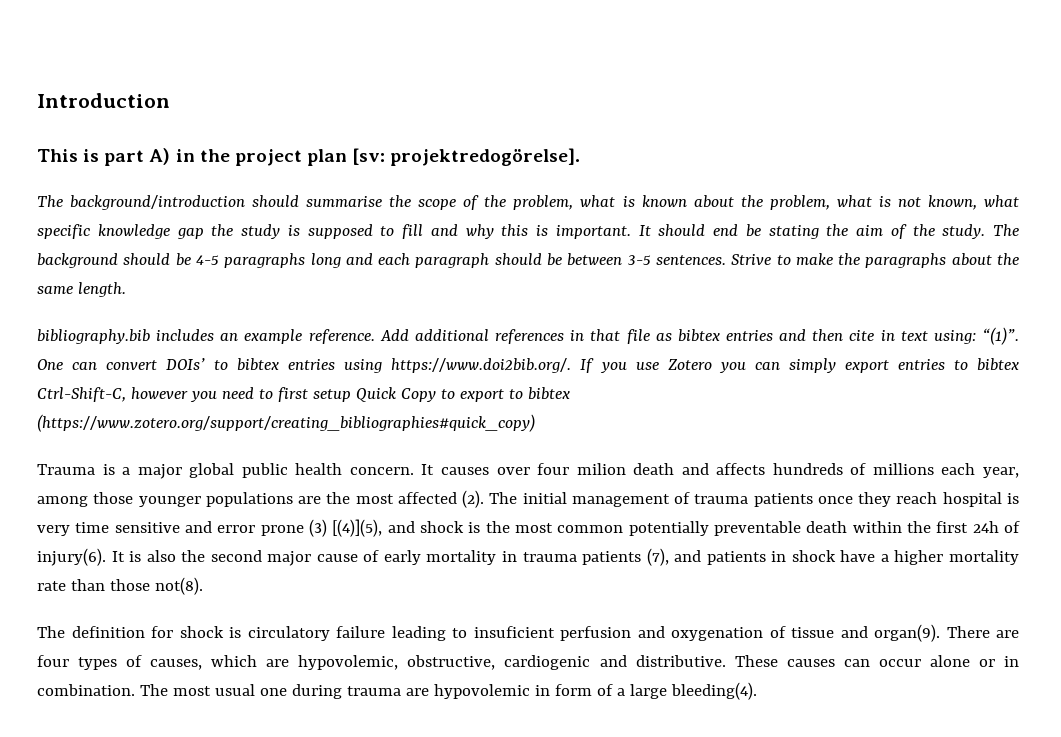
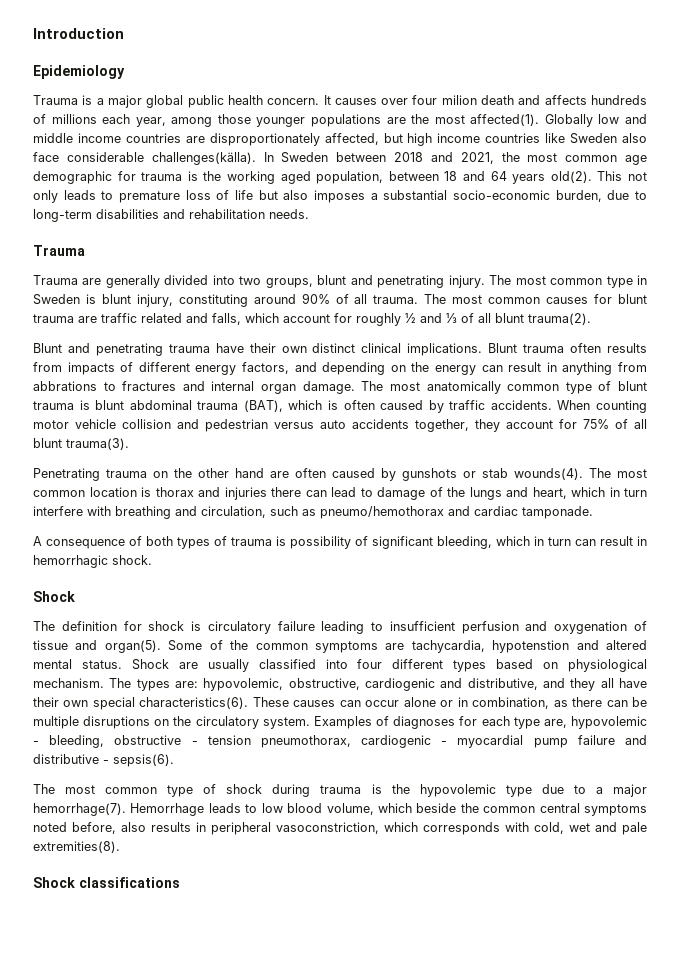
[37,148,581,166] [37,195,1020,210] [37,224,1019,239] [37,253,1019,268] [37,282,126,297] [37,327,1019,345] [37,358,1020,373] [37,387,570,402] [37,414,535,432] This is part A) in the project plan [sv: projektredogörelse]. // The background/introduction should summarise the scope of the problem, what is known about the problem, what is not known, what specific knowledge gap the study is supposed to fill and why this is important. It should end be stating the aim of the study. The background should be 4-5 paragraphs long and each paragraph should be between 3-5 sentences. Strive to make the paragraphs about the same length. // bibliography.bib includes an example reference. Add additional references in that file as bibtex entries and then cite in text using: “(1)”. One can convert DOIs’ to bibtex entries using https://www.doi2bib.org/. If you use Zotero you can simply export entries to bibtex Ctrl-Shift-C, however you need to first setup Quick Copy to export to bibtex (https://www.zotero.org/support/creating_bibliographies#quick_copy) -> [33,65,125,79] Epidemiology
[397,490,1020,508] [37,519,1021,537] [37,548,1019,566] [37,577,203,595] affected (2). The initial management of trauma patients once they reach hospital is very time sensitive and error prone (3) [(4)](5), and shock is the most common potentially preventable death within the first 24h of injury(6). It is also the second major cause of early mortality in trauma patients (7), and patients in shock have a higher mortality rate than those not(8). -> [470,114,647,127] [33,133,647,146] [33,152,647,165] [33,171,648,184] [33,190,647,203] [33,209,309,222] [33,245,85,256] [33,275,647,288] [33,293,647,307] [33,313,591,326] [33,343,647,356] [33,362,648,375] [33,381,648,394] [33,400,647,413] [33,419,647,432] [33,438,129,450] [33,468,647,481] [33,487,647,500] [33,506,593,519] [33,536,647,549] [33,555,152,568] [33,591,75,602] affected(1). Globally low and middle income countries are disproportionately affected, but high income countries like Sweden also face considerable challenges(källa). In Sweden between 2018 and 2021, the most common age demographic for trauma is the working aged population, between 18 and 64 years old(2). This not only leads to premature loss of life but also imposes a substantial socio-economic burden, due to long-term disabilities and rehabilitation needs. // Trauma // Trauma are generally divided into two groups, blunt and penetrating injury. The most common type in Sweden is blunt injury, constituting around 90% of all trauma. The most common causes for blunt trauma are traffic related and falls, which account for roughly ½ and ⅓ of all blunt trauma(2). // Blunt and penetrating trauma have their own distinct clinical implications. Blunt trauma often results from impacts of different energy factors, and depending on the energy can result in anything from abbrations to fractures and internal organ damage. The most anatomically common type of blunt trauma is blunt abdominal trauma (BAT), which is often caused by traffic accidents. When counting motor vehicle collision and pedestrian versus auto accidents together, they account for 75% of all blunt trauma(3). // Penetrating trauma on the other hand are often caused by gunshots or stab wounds(4). The most common location is thorax and injuries there can lead to damage of the lungs and heart, which in turn interfere with breathing and circulation, such as pneumo/hemothorax and cardiac tamponade. // A consequence of both types of trauma is possibility of significant bleeding, which in turn can result in hemorrhagic shock. // Shock
[473,626,555,638] insuficient -> [389,621,455,631] insufficient
[874,624,1019,642] [37,655,726,670] organ(9). There are four types of causes, which are hypovolemic, obstructive, cardiogenic and distributive. -> [104,640,647,653] [33,659,648,672] [33,678,648,691] [33,697,249,710] organ(5). Some of the common symptoms are tachycardia, hypotenstion and altered mental status. Shock are usually classified into four different types based on physiological mechanism. The types are: hypovolemic, obstructive, cardiogenic and distributive, and they all have their own special characteristics(6).
[37,682,757,700] combination. The most usual one during trauma are hypovolemic in form of a large bleeding(4). -> [472,697,647,709] [33,716,647,729] [33,735,647,748] [33,754,174,767] [33,784,648,797] [33,803,648,816] [33,822,647,835] [33,841,120,853] [33,877,180,888] combination, as there can be multiple disruptions on the circulatory system. Examples of diagnoses for each type are, hypovolemic - bleeding, obstructive - tension pneumothorax, cardiogenic - myocardial pump failure and distributive - sepsis(6). // The most common type of shock during trauma is the hypovolemic type due to a major hemorrhage(7). Hemorrhage leads to low blood volume, which beside the common central symptoms noted before, also results in peripheral vasoconstriction, which corresponds with cold, wet and pale extremities(8). // Shock classifications

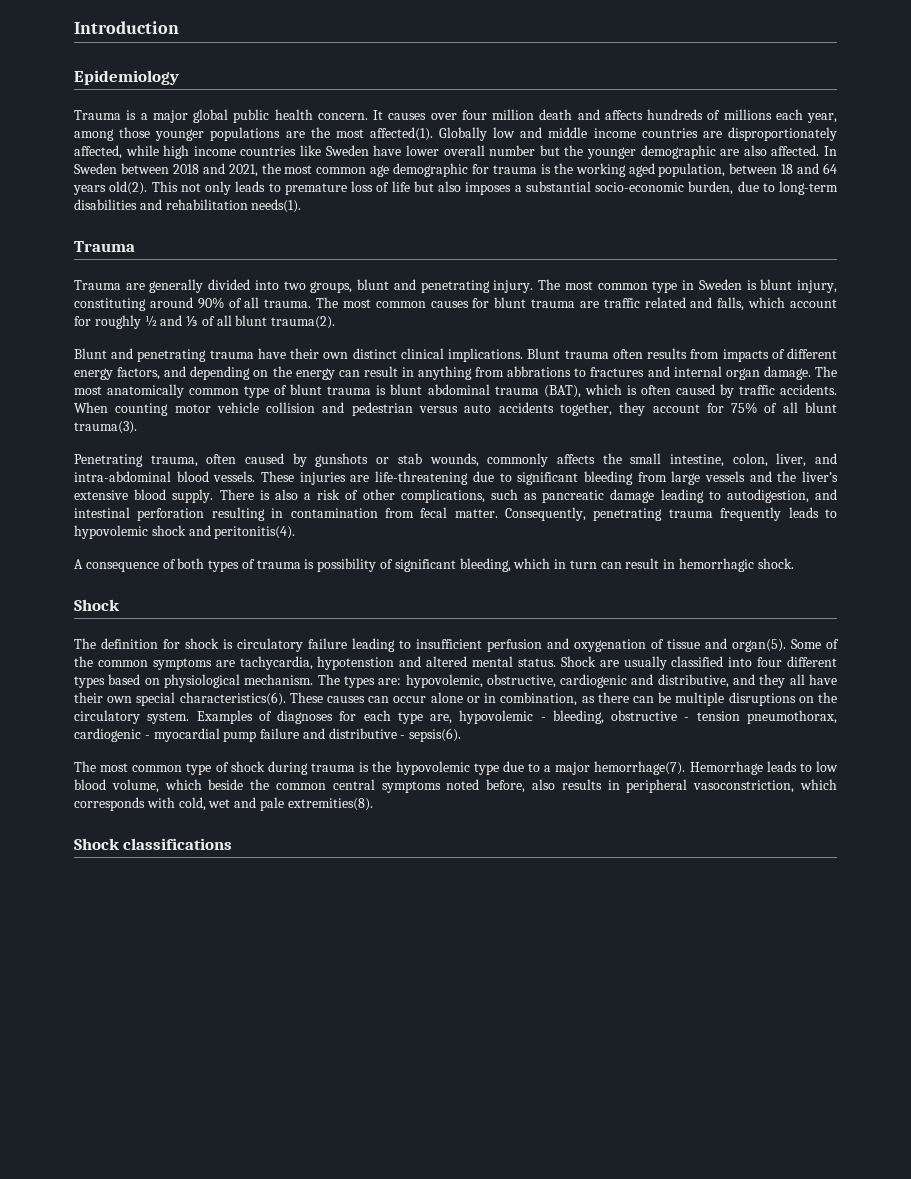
[441,95,477,105] milion -> [492,109,534,120] million
[383,133,403,143] but -> [125,145,159,156] while
[622,133,647,143] [33,152,256,165] also face considerable challenges(källa). -> [373,145,820,159] have lower overall number but the younger demographic are also affected.
[269,209,309,219] needs. -> [251,199,302,213] needs(1).
[106,468,289,478] trauma on the other hand are -> [150,455,198,467] trauma,
[514,468,647,480] [33,487,647,500] [33,506,593,519] wounds(4). The most common location is thorax and injuries there can lead to damage of the lungs and heart, which in turn interfere with breathing and circulation, such as pneumo/hemothorax and cardiac tamponade. -> [429,453,837,467] [74,471,838,485] [74,489,837,503] [74,507,837,521] [74,525,296,539] wounds, commonly affects the small intestine, colon, liver, and intra-abdominal blood vessels. These injuries are life-threatening due to significant bleeding from large vessels and the liver’s extensive blood supply. There is also a risk of other complications, such as pancreatic damage leading to autodigestion, and intestinal perforation resulting in contamination from fecal matter. Consequently, penetrating trauma frequently leads to hypovolemic shock and peritonitis(4).

